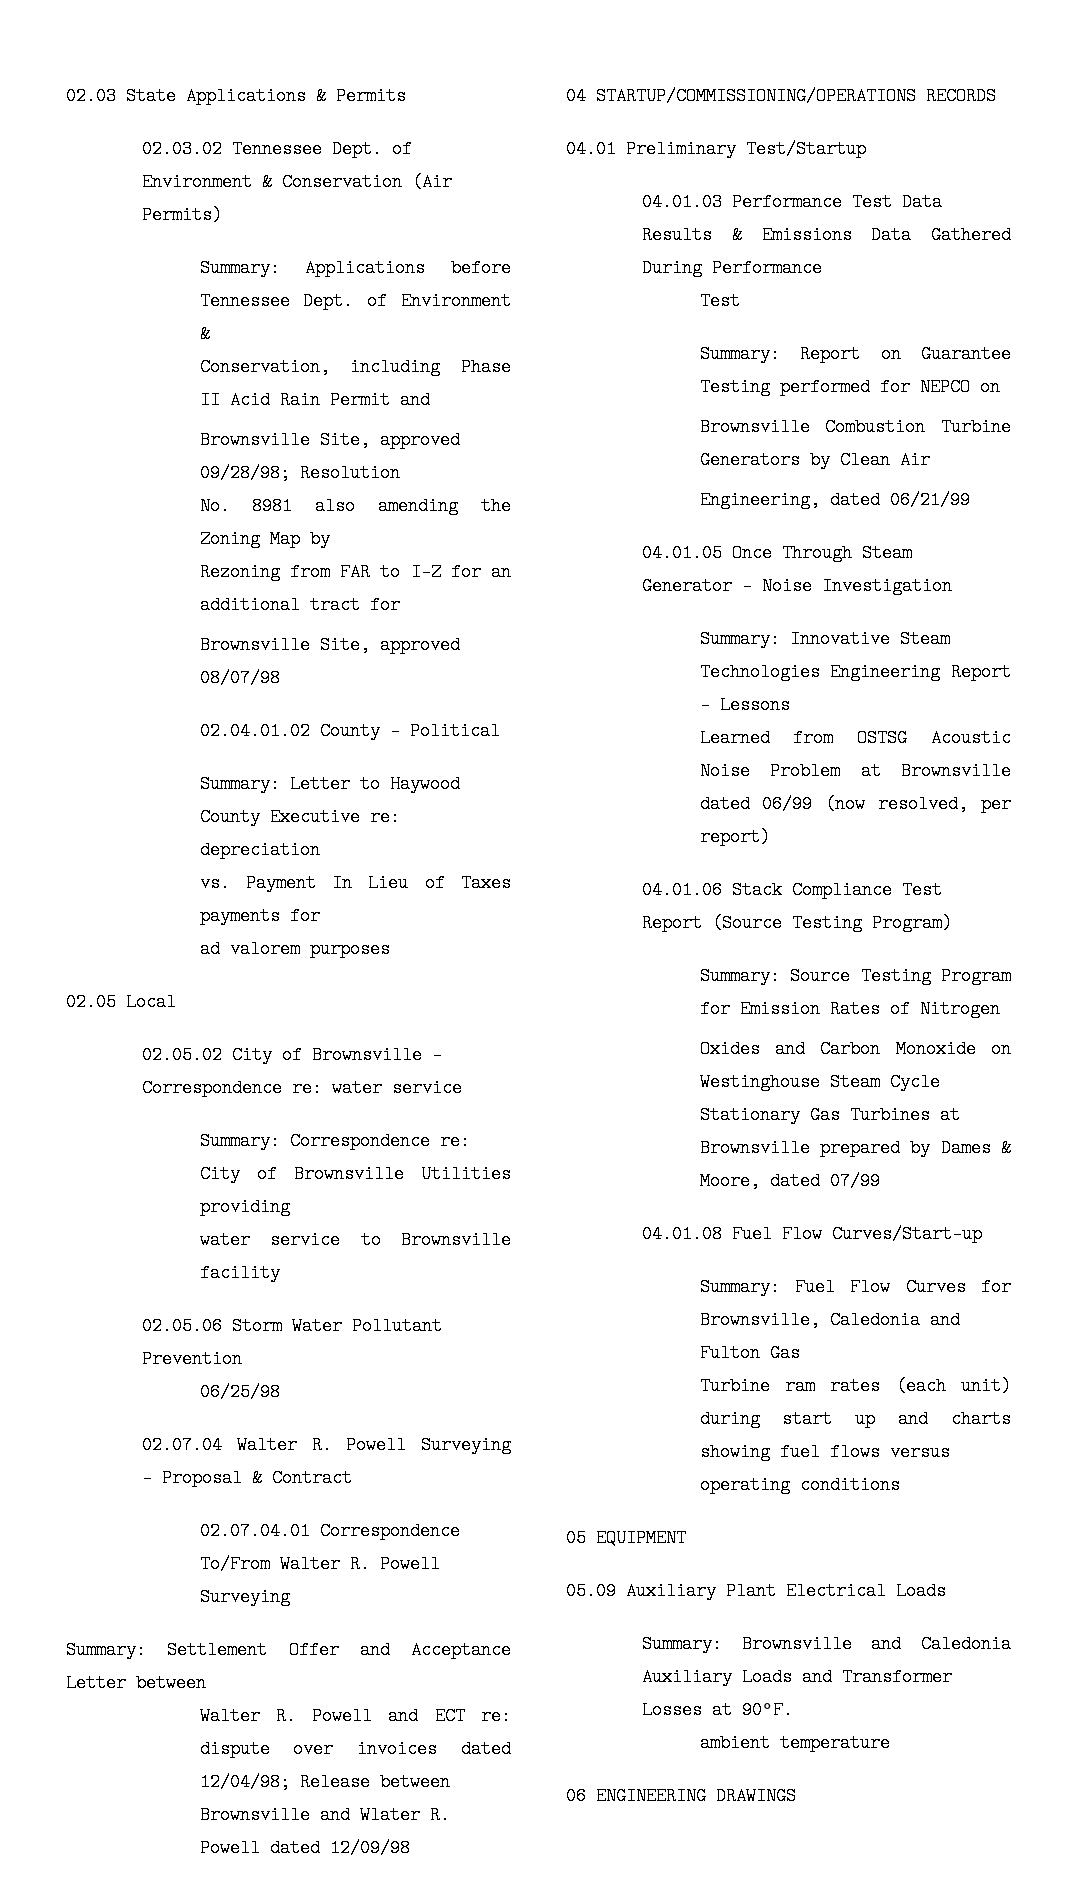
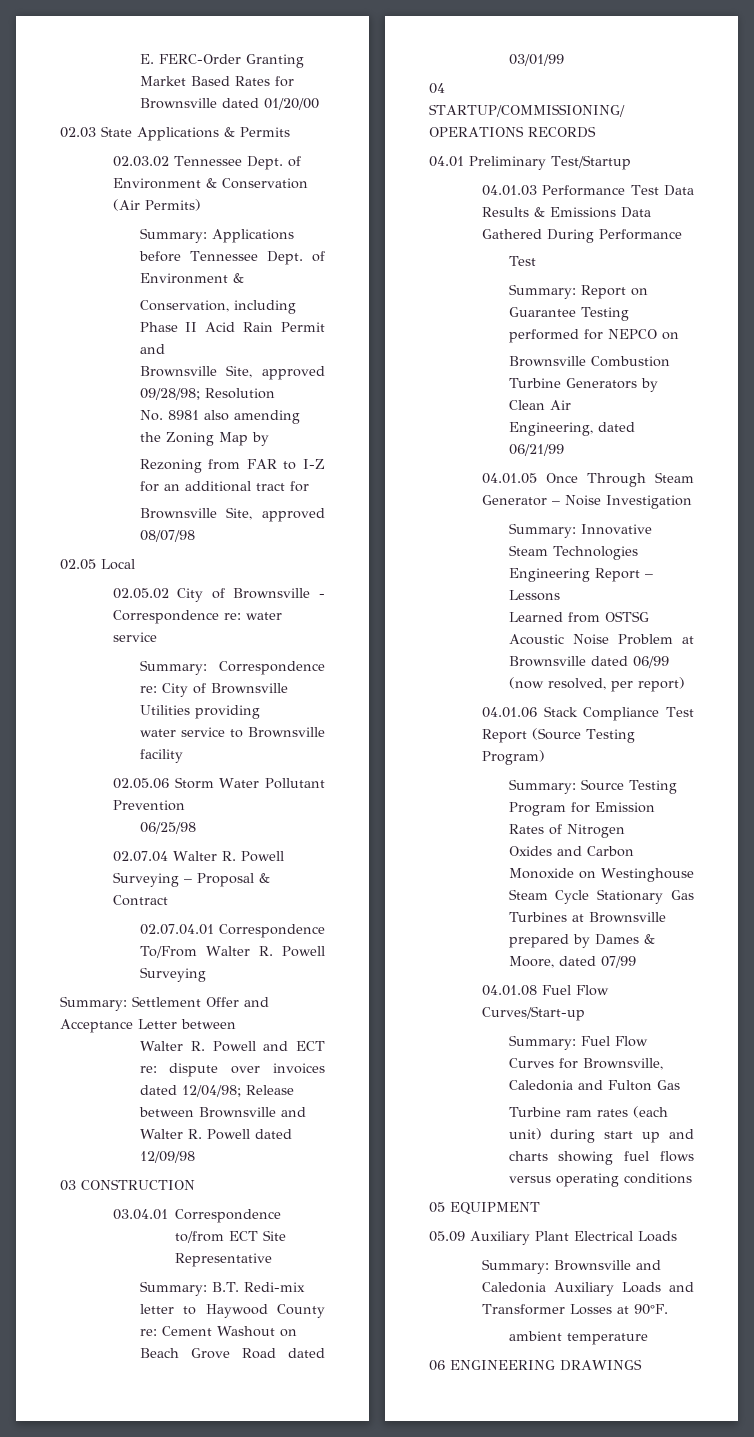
(66, 96) none -> [139,54,304,68] [139,76,294,87] [139,98,319,110] E. FERC-Order Granting Market Based Rates for Brownsville dated 01/20/00 //
[199,722,500,740] [199,775,460,793] [199,808,400,826] [199,841,320,859] [199,874,512,892] [199,907,320,925] [199,940,390,958] // 02.04.01.02 County – Political // Summary: Letter to Haywood County Executive re: depreciation // vs. Payment In Lieu of Taxes payments for // ad valorem purposes -> (195, 536) none
[359,1806,420,1824] Wlater -> [139,1129,184,1139] Walter
(410, 1848) none -> [60,1179,195,1191] [112,1209,282,1223] [175,1230,287,1243] [175,1253,273,1267] [139,1281,306,1296] [139,1304,325,1318] [139,1326,298,1337] [139,1348,325,1359] [508,54,564,66] // 03 CONSTRUCTION // 03.04.01 Correspondence to/from ECT Site Representative // Summary: B.T. Redi-mix letter to Haywood County re: Cement Washout on Beach Grove Road dated 03/01/99

